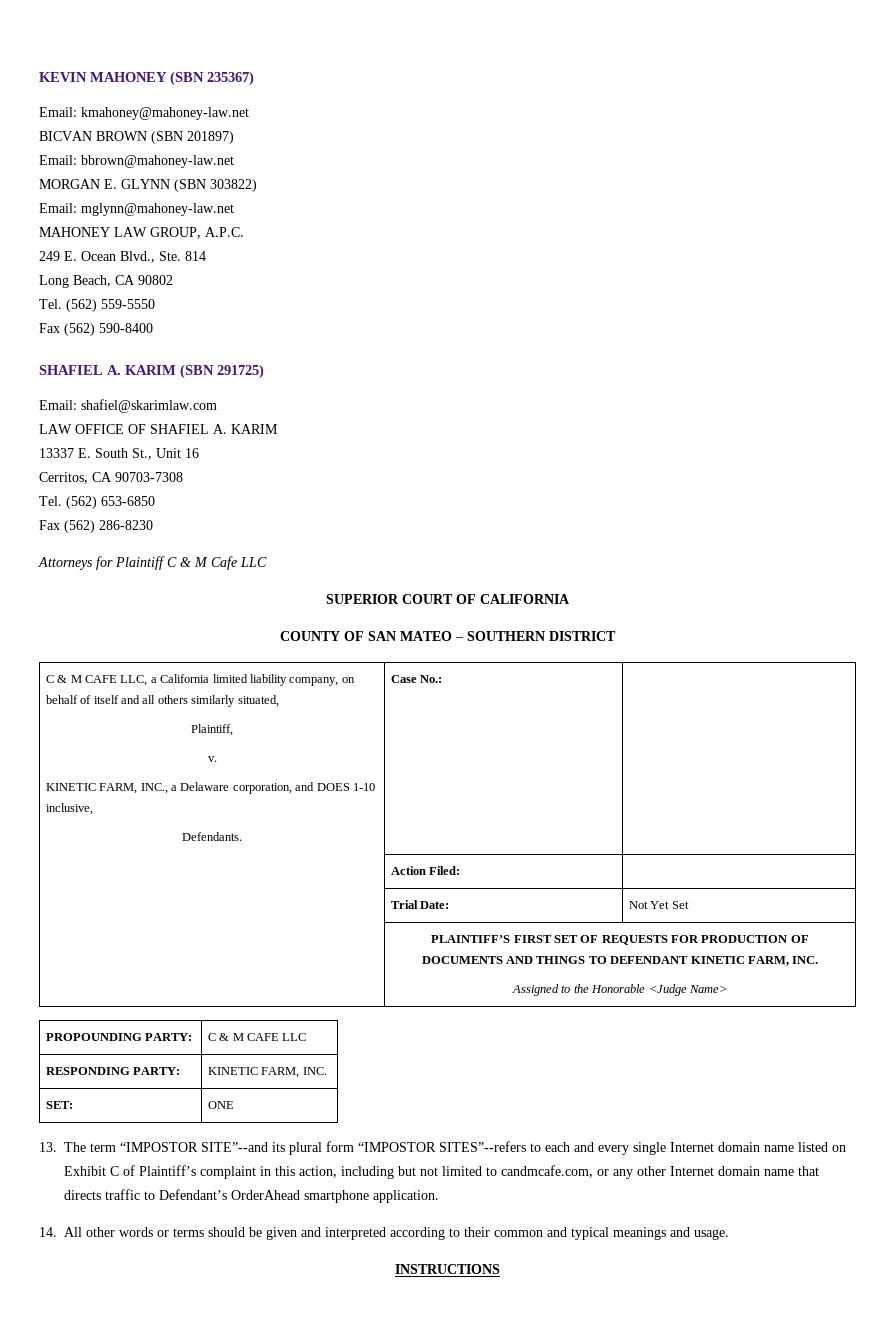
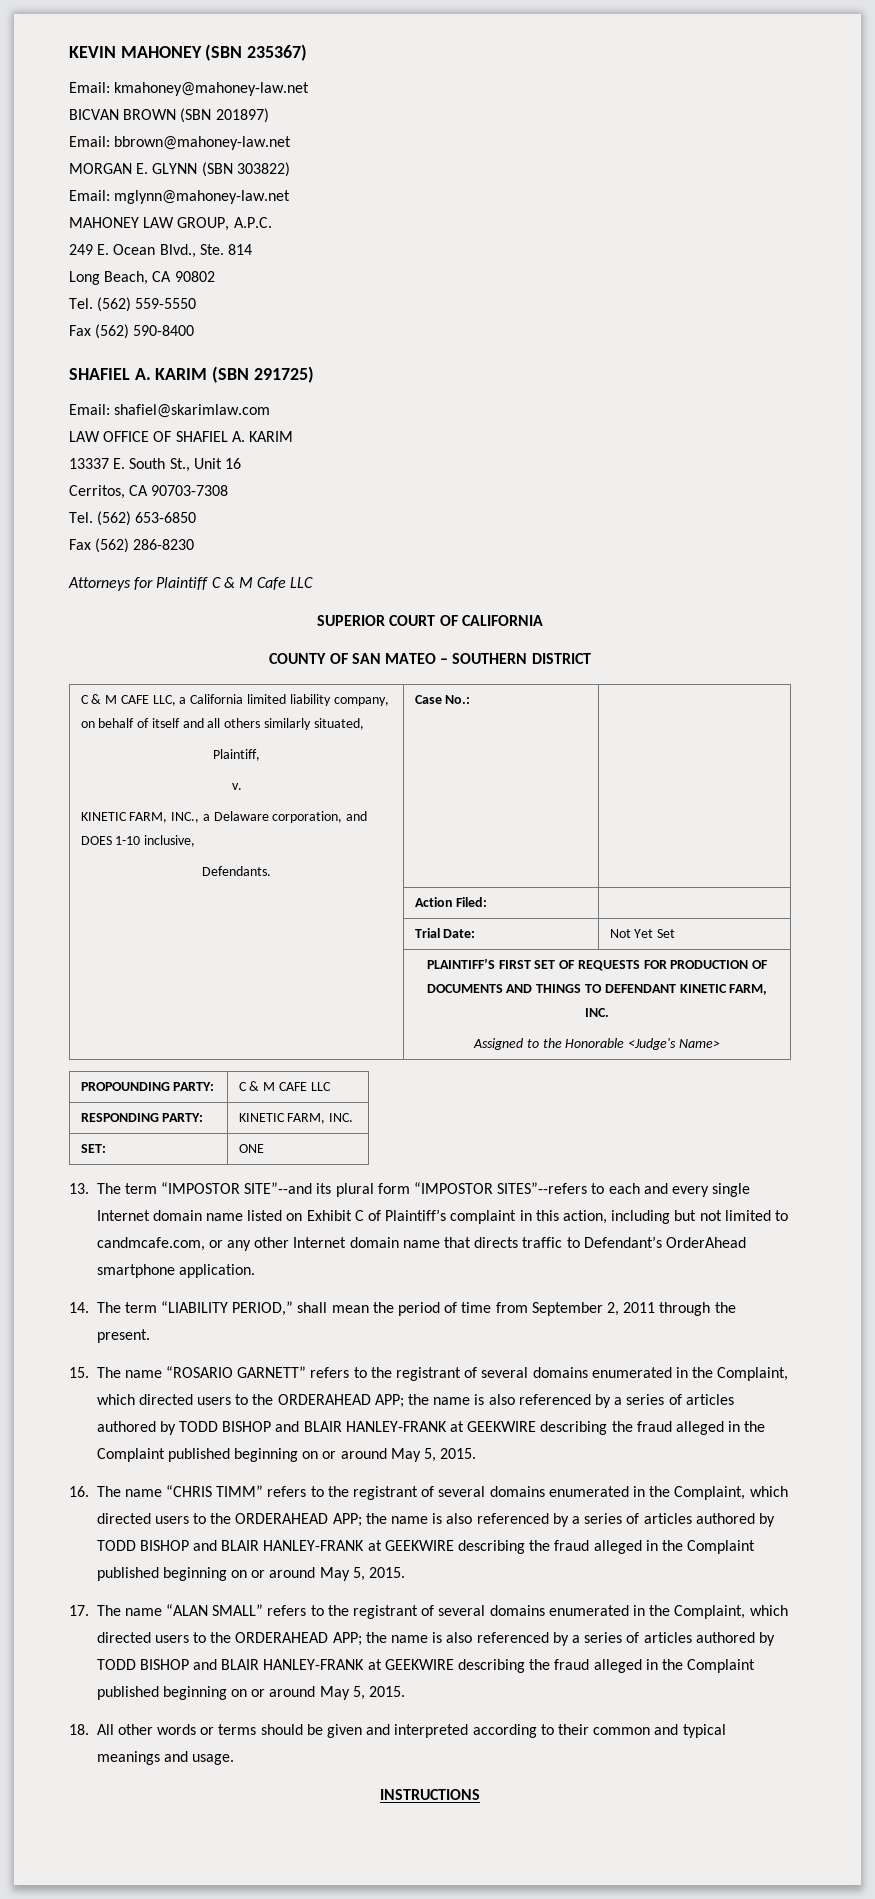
[648,984,687,996] <Judge -> [628,1038,677,1050] <Judge's
(57, 1232) none -> [96,1301,736,1316] [96,1329,150,1343] [69,1366,789,1381] [96,1394,734,1408] [96,1421,766,1435] [96,1448,477,1462] [69,1485,788,1500] [96,1513,775,1527] [96,1540,756,1554] [96,1567,406,1581] [69,1604,788,1619] [96,1632,775,1646] [96,1659,756,1673] [96,1686,406,1700] [69,1724,89,1735] The term “LIABILITY PERIOD,” shall mean the period of time from September 2, 2011 through the present. // 15. The name “ROSARIO GARNETT” refers to the registrant of several domains enumerated in the Complaint, which directed users to the ORDERAHEAD APP; the name is also referenced by a series of articles authored by TODD BISHOP and BLAIR HANLEY-FRANK at GEEKWIRE describing the fraud alleged in the Complaint published beginning on or around May 5, 2015. // 16. The name “CHRIS TIMM” refers to the registrant of several domains enumerated in the Complaint, which directed users to the ORDERAHEAD APP; the name is also referenced by a series of articles authored by TODD BISHOP and BLAIR HANLEY-FRANK at GEEKWIRE describing the fraud alleged in the Complaint published beginning on or around May 5, 2015. // 17. The name “ALAN SMALL” refers to the registrant of several domains enumerated in the Complaint, which directed users to the ORDERAHEAD APP; the name is also referenced by a series of articles authored by TODD BISHOP and BLAIR HANLEY-FRANK at GEEKWIRE describing the fraud alleged in the Complaint published beginning on or around May 5, 2015. // 18.

